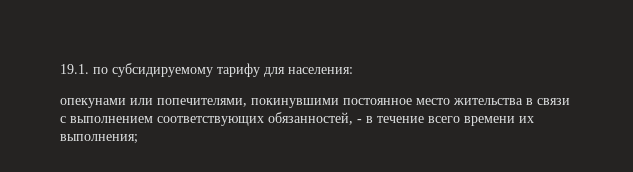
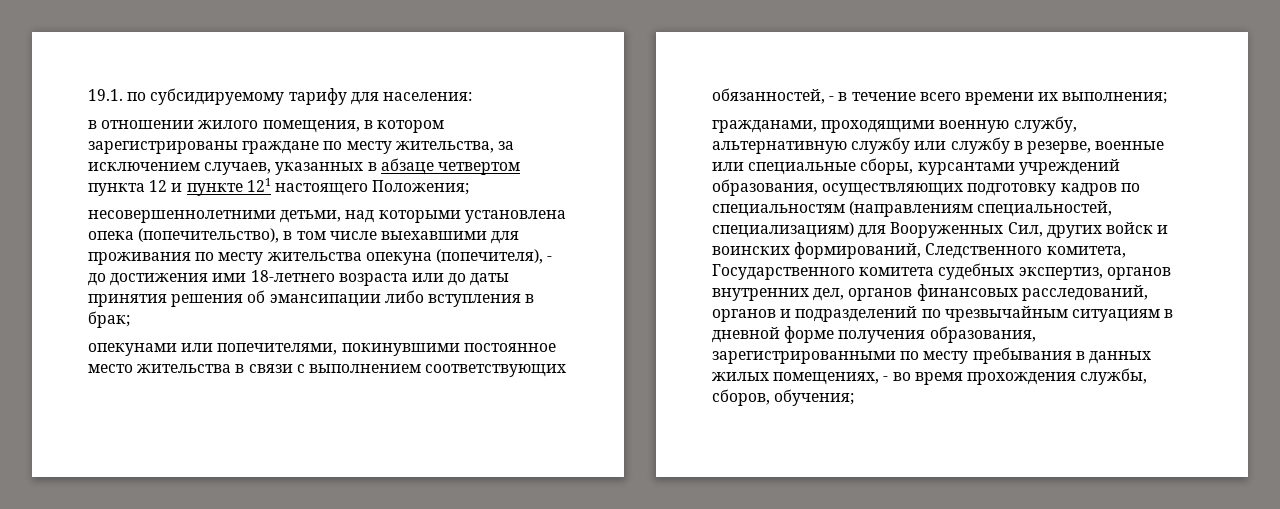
(353, 70) none -> [88,120,444,133] [88,141,514,154] [88,158,520,175] [88,178,470,196] [88,210,566,223] [88,228,520,244] [88,249,553,265] [88,270,510,286] [88,290,535,307] [88,311,130,328] // в отношении жилого помещения, в котором зарегистрированы граждане по месту жительства, за исключением случаев, указанных в абзаце четвертом пункта 12 и пункте 121 настоящего Положения; // несовершеннолетними детьми, над которыми установлена опека (попечительство), в том числе выехавшими для проживания по месту жительства опекуна (попечителя), - до достижения ими 18-летнего возраста или до даты принятия решения об эмансипации либо вступления в брак;
(138, 139) none -> [712,116,1077,133] [712,137,1165,154] [712,158,1120,175] [712,179,1140,196] [712,201,1113,217] [712,222,1169,238] [712,242,1126,259] [712,263,1171,280] [712,284,1148,301] [712,306,1174,322] [712,326,1036,343] [712,347,1151,364] [712,368,1148,385] [712,389,855,406] // гражданами, проходящими военную службу, альтернативную службу или службу в резерве, военные или специальные сборы, курсантами учреждений образования, осуществляющих подготовку кадров по специальностям (направлениям специальностей, специализациям) для Вооруженных Сил, других войск и воинских формирований, Следственного комитета, Государственного комитета судебных экспертиз, органов внутренних дел, органов финансовых расследований, органов и подразделений по чрезвычайным ситуациям в дневной форме получения образования, зарегистрированными по месту пребывания в данных жилых помещениях, - во время прохождения службы, сборов, обучения;

